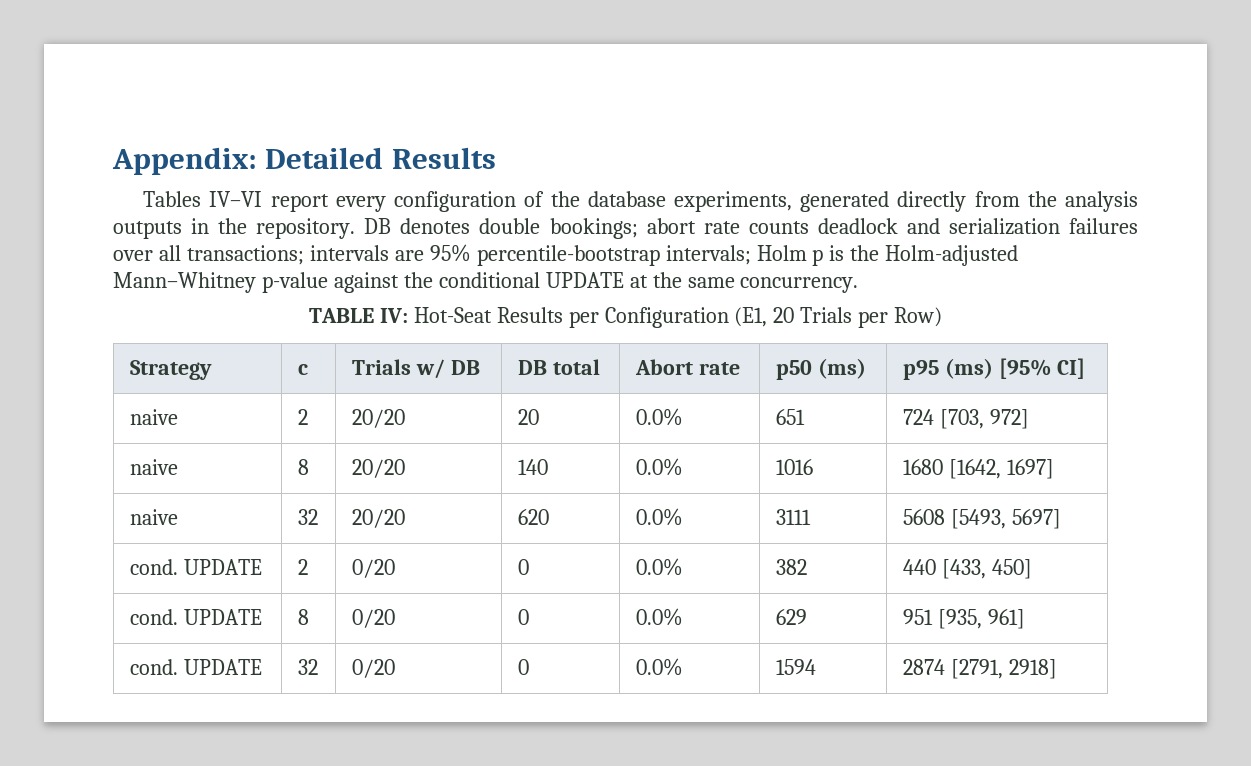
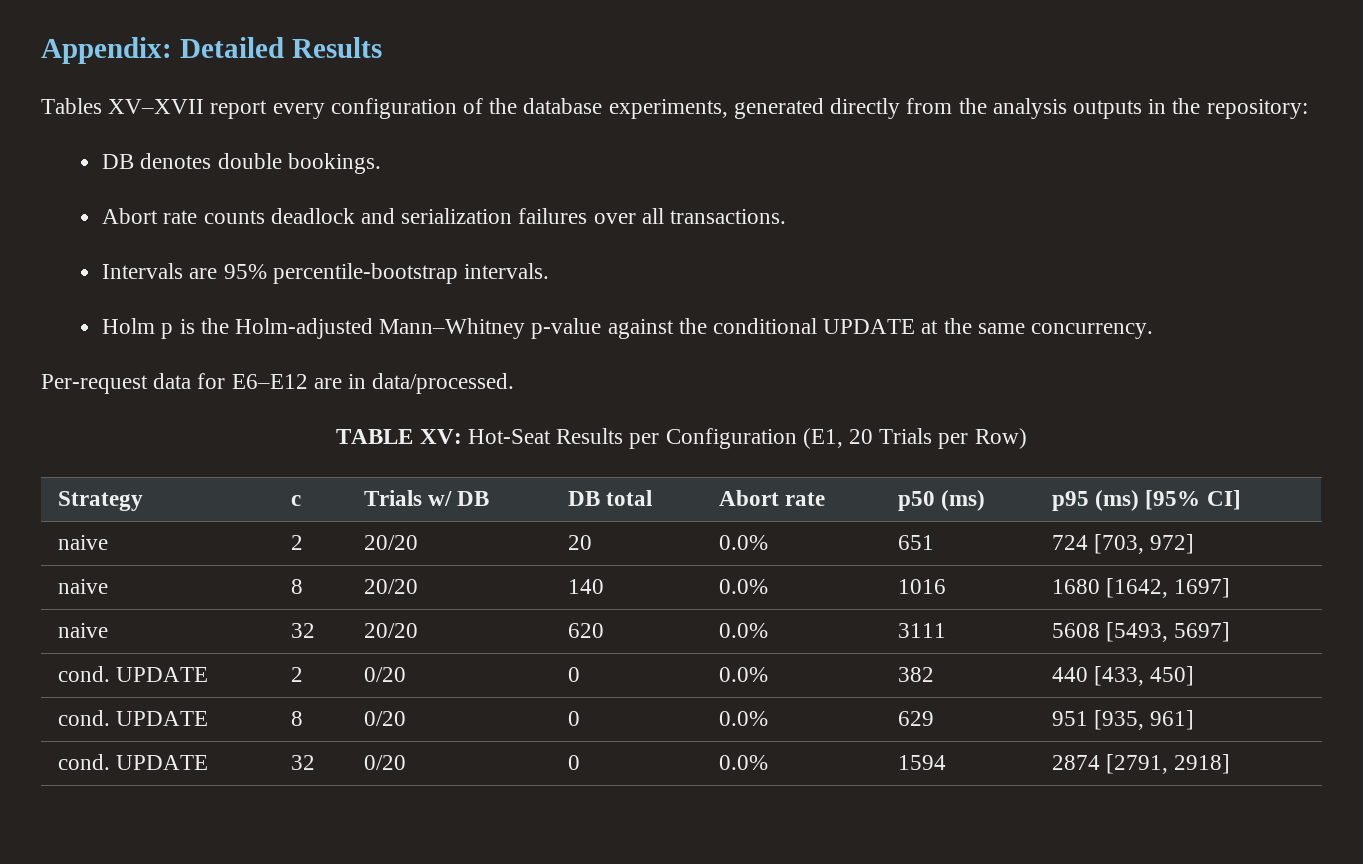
[209,191,263,207] IV–VI -> [108,99,205,114] XV–XVII
[256,218,356,239] repository. -> [1206,99,1308,119] repository: //
[549,218,696,239] bookings; abort -> [287,153,381,174] [102,208,159,224] bookings. // Abort
[186,245,389,265] transactions; intervals -> [669,209,786,224] [102,263,184,279] transactions. // Intervals
[665,245,751,265] intervals; -> [463,263,549,279] intervals. //
(859, 285) none -> [41,373,515,394] // Per-request data for E6–E12 are in data/processed.
[379,308,408,323] IV: -> [419,429,462,444] XV:

